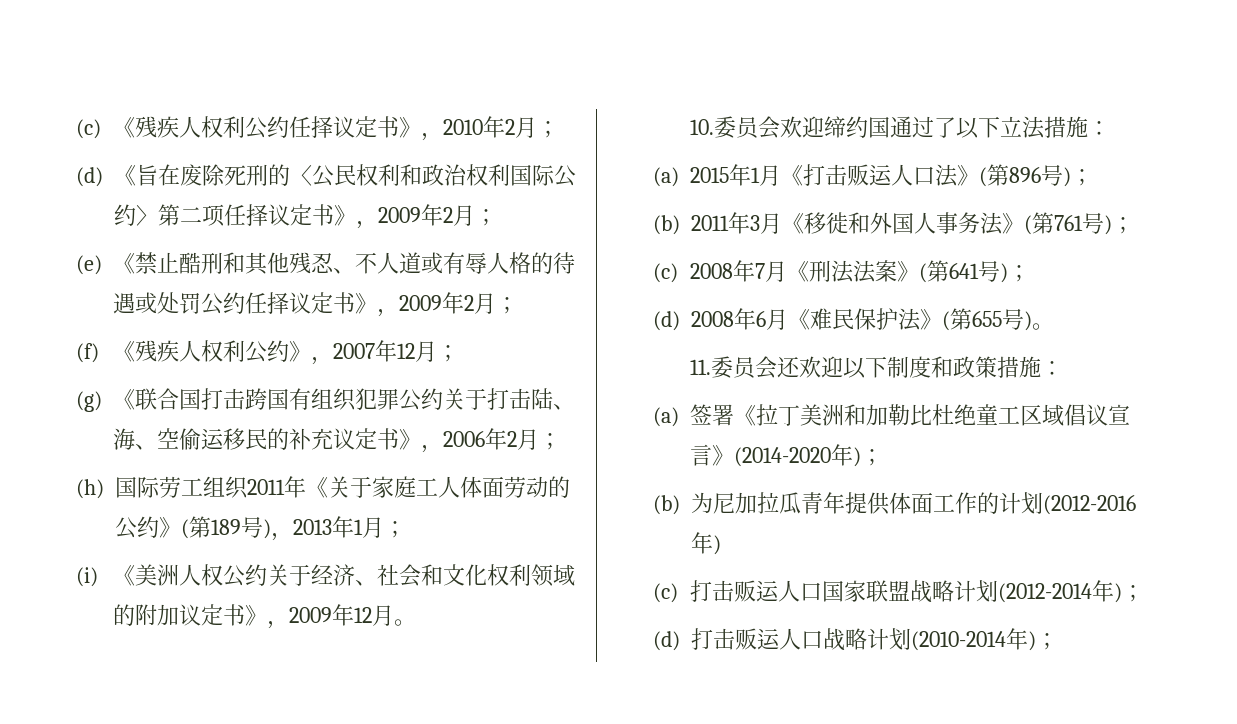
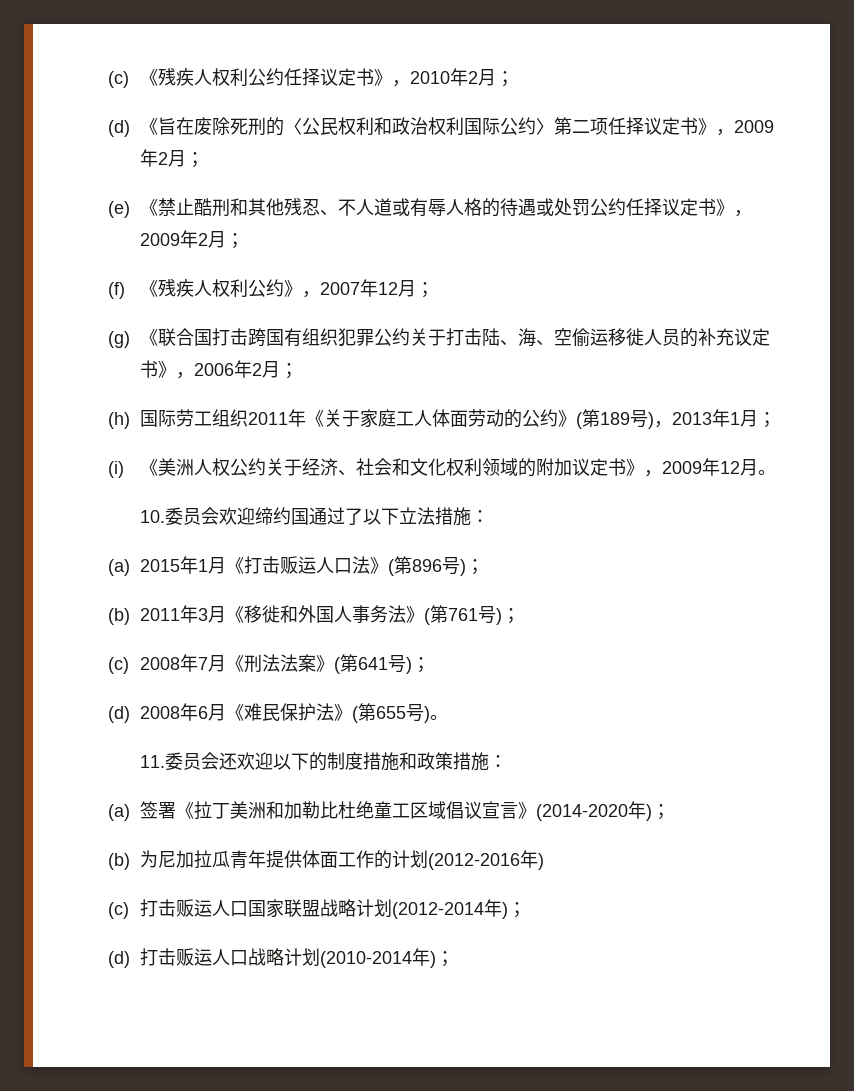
[245,429,268,450] 民 -> [626,328,681,346] 徙人员
[887,356,932,378] 制度 -> [309,752,400,771] 的制度措施

